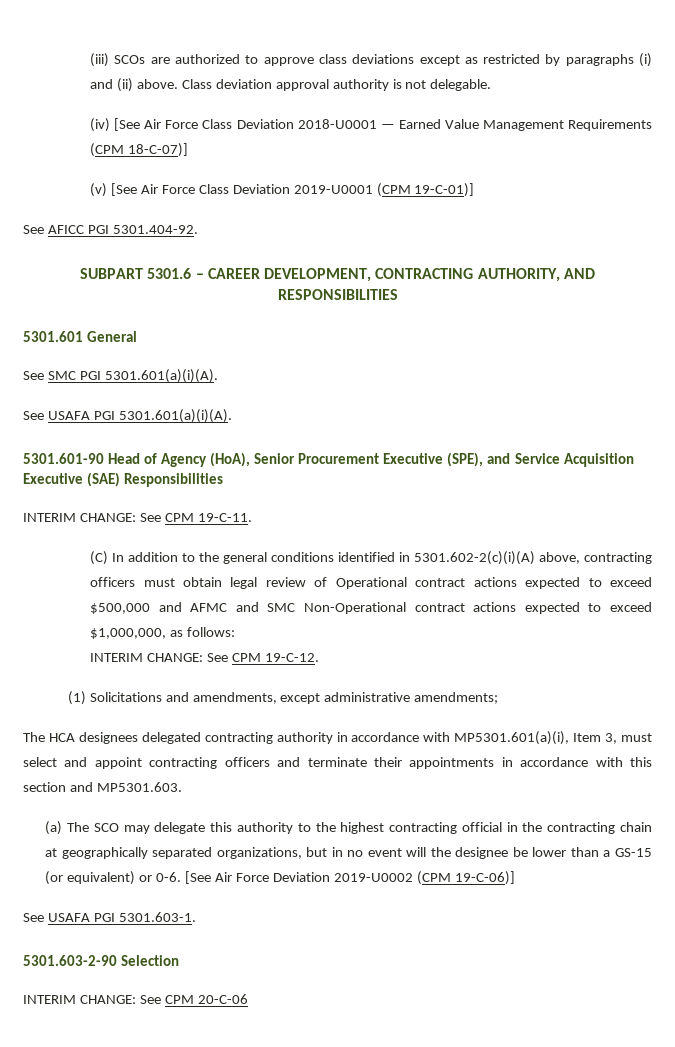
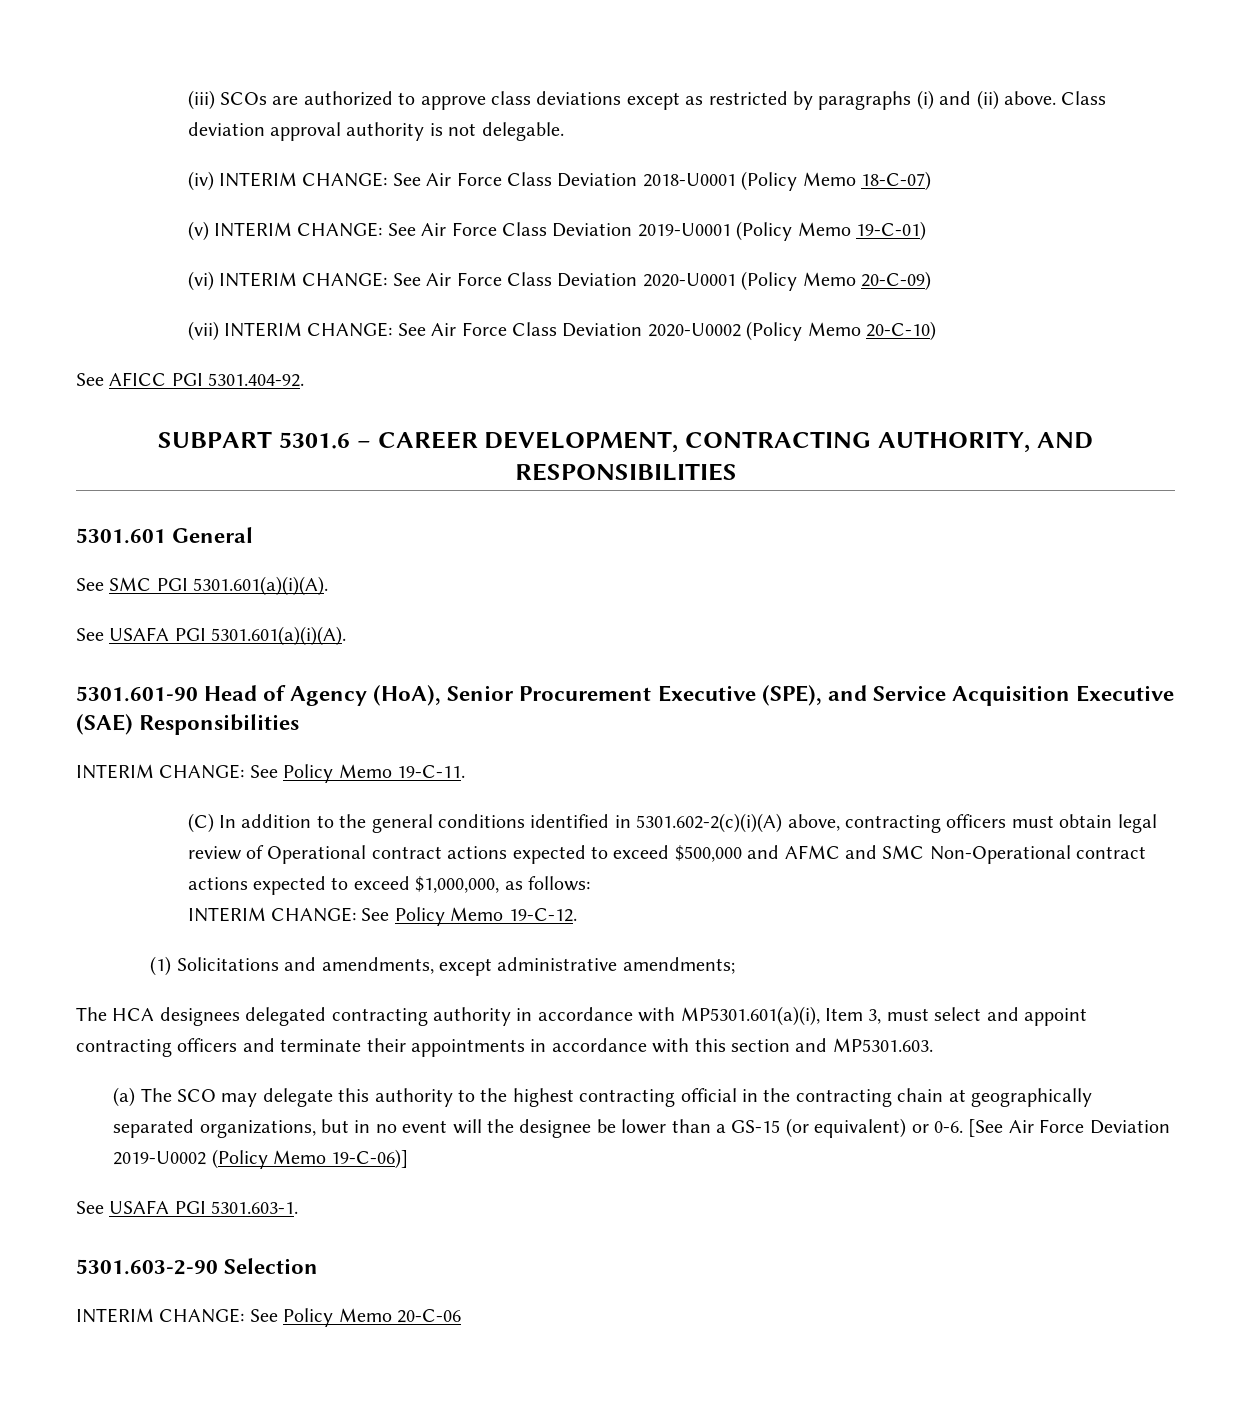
[114,118,141,131] [See -> [219,172,421,187] INTERIM CHANGE: See
[380,119,652,131] [90,143,189,157] [90,183,138,197] — Earned Value Management Requirements (CPM 18-C-07)] // (v) [See -> [741,171,932,191] [187,221,416,241] (Policy Memo 18-C-07) // (v) INTERIM CHANGE: See
[376,183,475,197] (CPM 19-C-01)] -> [736,221,927,241] [187,271,932,291] [187,321,937,341] (Policy Memo 19-C-01) // (vi) INTERIM CHANGE: See Air Force Class Deviation 2020-U0001 (Policy Memo 20-C-09) // (vii) INTERIM CHANGE: See Air Force Class Deviation 2020-U0002 (Policy Memo 20-C-10)
[164,513,194,522] CPM -> [283,764,392,783] Policy Memo
[231,653,261,662] CPM -> [394,907,504,926] Policy Memo
[416,871,451,885] (CPM -> [211,1149,327,1169] (Policy Memo
[164,995,194,1004] CPM -> [283,1308,392,1327] Policy Memo

